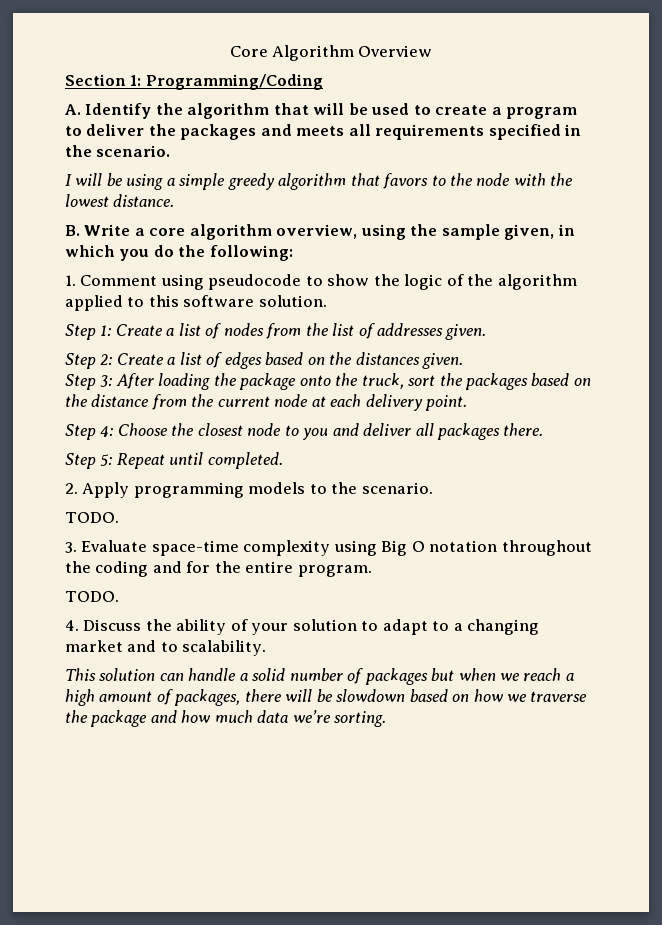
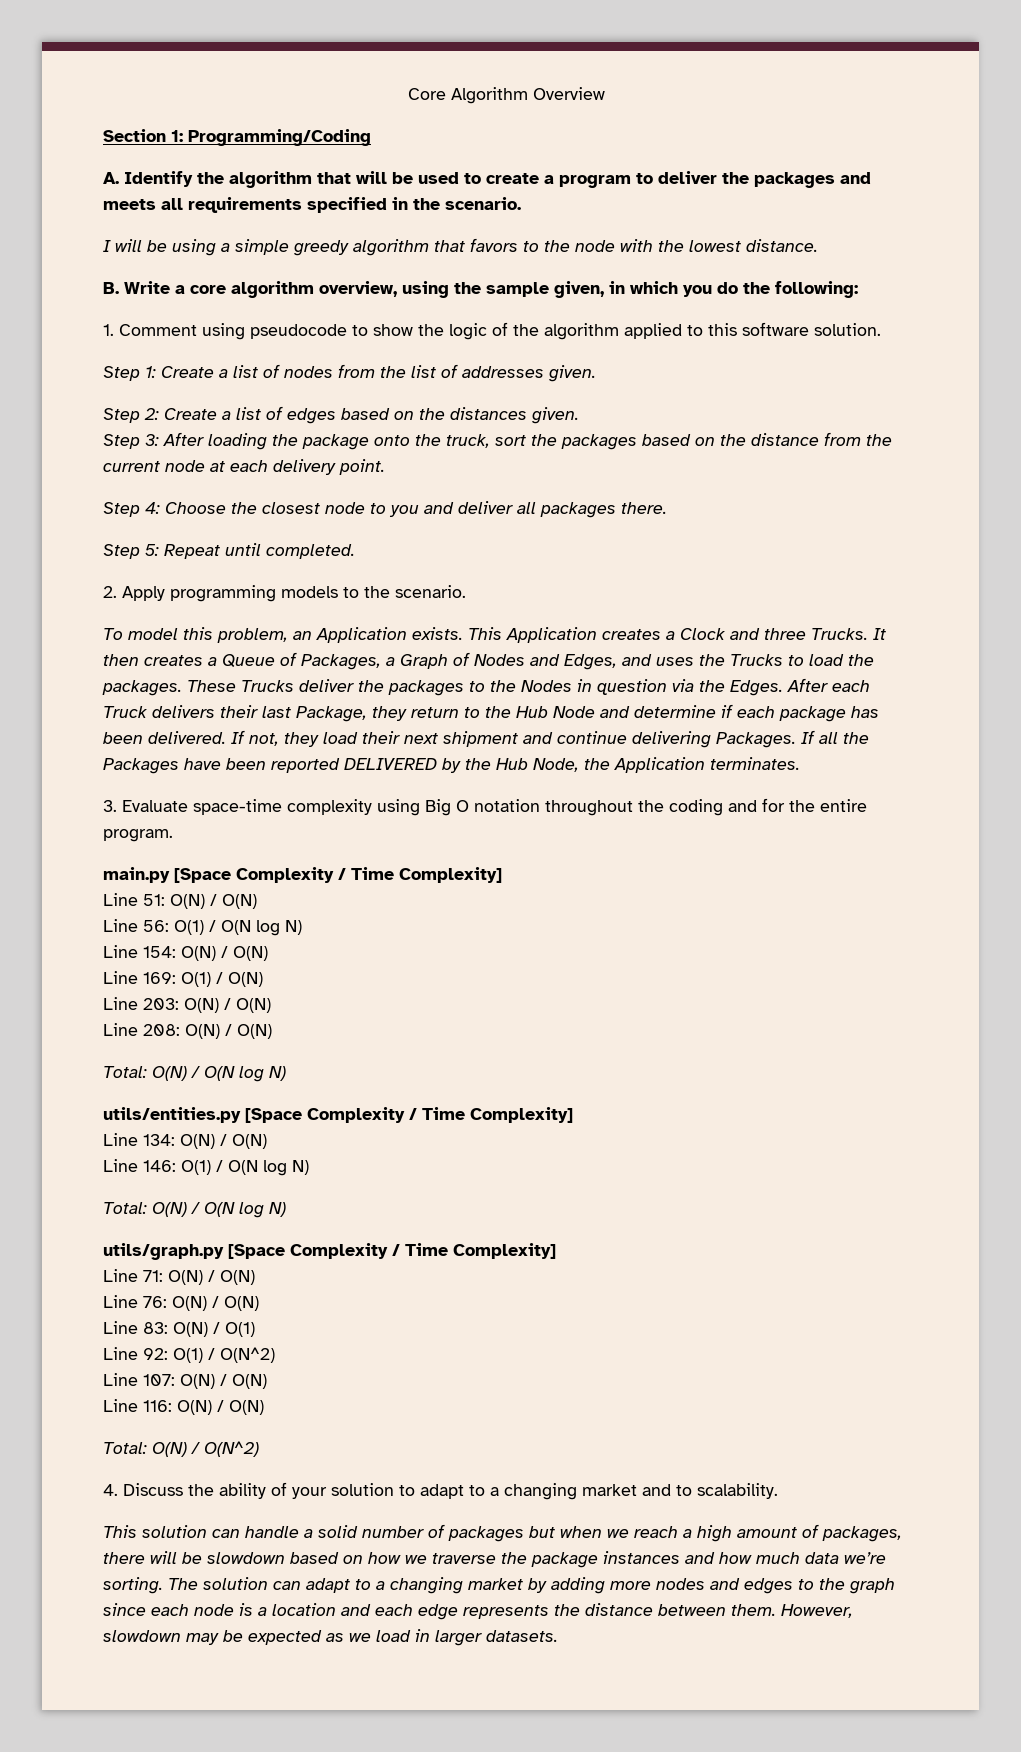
[65,512,119,523] TODO. -> [103,627,886,643] [103,652,874,670] [102,678,870,696] [103,704,879,722] [103,730,869,748] [103,757,800,774] To model this problem, an Application exists. This Application creates a Clock and three Trucks. It then creates a Queue of Packages, a Graph of Nodes and Edges, and uses the Trucks to load the packages. These Trucks deliver the packages to the Nodes in question via the Edges. After each Truck delivers their last Package, they return to the Hub Node and determine if each package has been delivered. If not, they load their next shipment and continue delivering Packages. If all the Packages have been reported DELIVERED by the Hub Node, the Application terminates.
[65,591,119,602] TODO. -> [103,867,502,883] [103,893,257,909] [103,919,302,936] [103,945,268,961] [103,971,263,987] [103,997,271,1013] [103,1023,272,1039] [103,1066,286,1082] [103,1107,573,1123] [103,1133,267,1149] [103,1159,309,1176] [103,1202,286,1218] [103,1243,556,1260] [103,1269,255,1285] [103,1295,259,1311] [103,1321,255,1337] [103,1347,275,1363] [103,1373,267,1389] [103,1399,264,1415] [103,1441,259,1457] main.py [Space Complexity / Time Complexity] // Line 51: O(N) / O(N) // Line 56: O(1) / O(N log N) // Line 154: O(N) / O(N) // Line 169: O(1) / O(N) // Line 203: O(N) / O(N) // Line 208: O(N) / O(N) // Total: O(N) / O(N log N) // utils/entities.py [Space Complexity / Time Complexity] // Line 134: O(N) / O(N) // Line 146: O(1) / O(N log N) // Total: O(N) / O(N log N) // utils/graph.py [Space Complexity / Time Complexity] // Line 71: O(N) / O(N) // Line 76: O(N) / O(N) // Line 83: O(N) / O(1) // Line 92: O(1) / O(N^2) // Line 107: O(N) / O(N) // Line 116: O(N) / O(N) // Total: O(N) / O(N^2)
(148, 718) none -> [603,1551,680,1564] instances
(387, 719) none -> [168,1577,895,1594] [103,1603,853,1620] [103,1629,558,1646] The solution can adapt to a changing market by adding more nodes and edges to the graph since each node is a location and each edge represents the distance between them. However, slowdown may be expected as we load in larger datasets.

